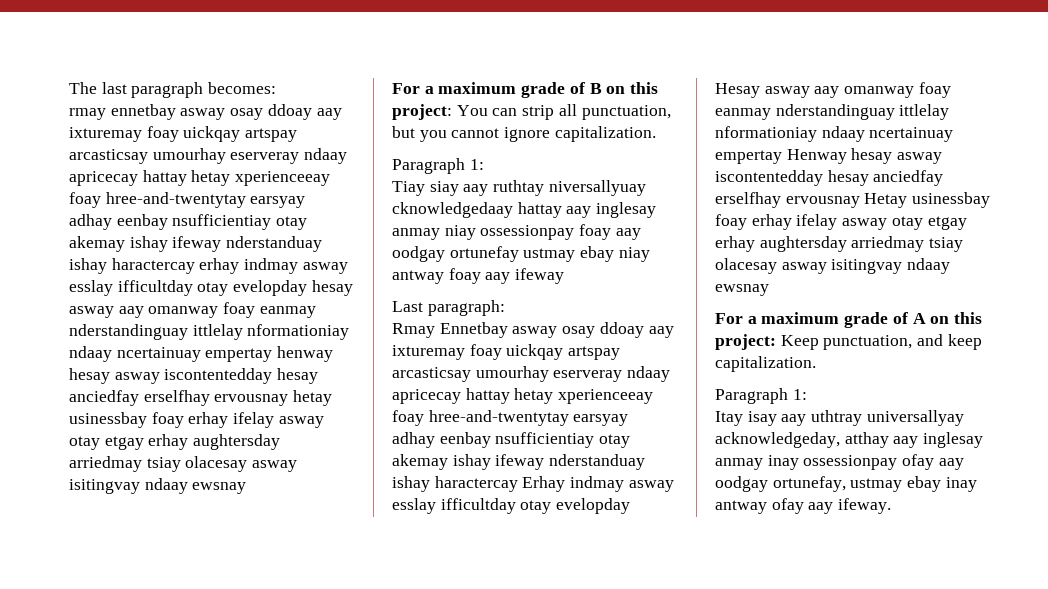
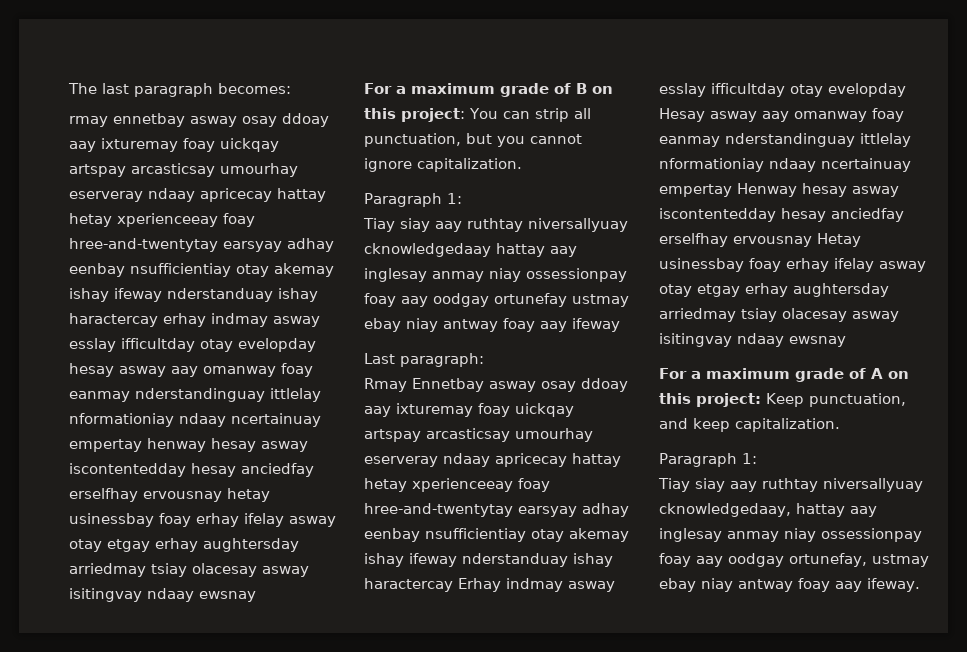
[715,410,964,426] [715,432,984,448] [715,454,935,470] Itay isay aay uthtray universallyay acknowledgeday, atthay aay inglesay anmay inay ossessionpay ofay -> [658,478,923,492] [659,503,877,517] [659,528,922,542] [659,553,691,567] Tiay siay aay ruthtay niversallyuay cknowledgedaay, hattay aay inglesay anmay niay ossessionpay foay
[945,477,977,492] [715,498,804,514] inay antway ofay -> [701,578,830,592] niay antway foay

